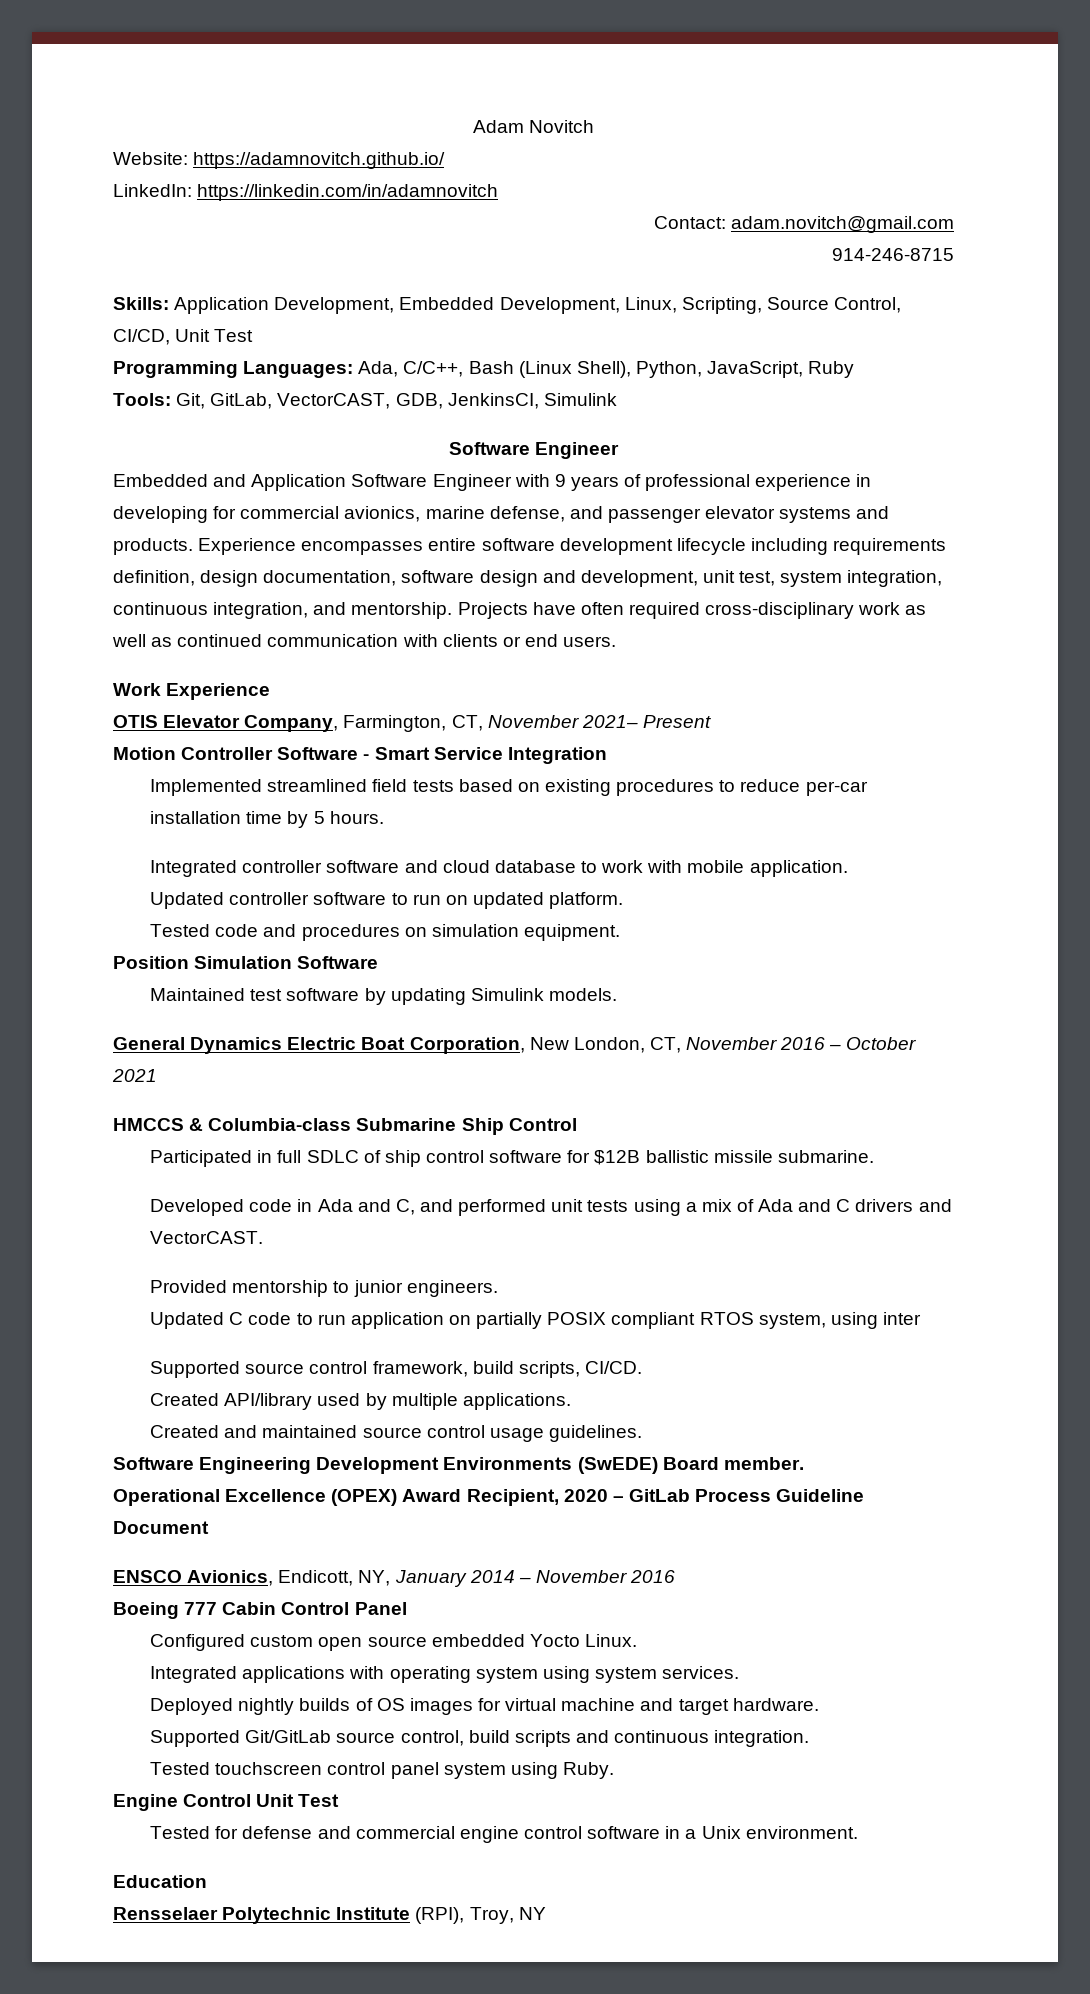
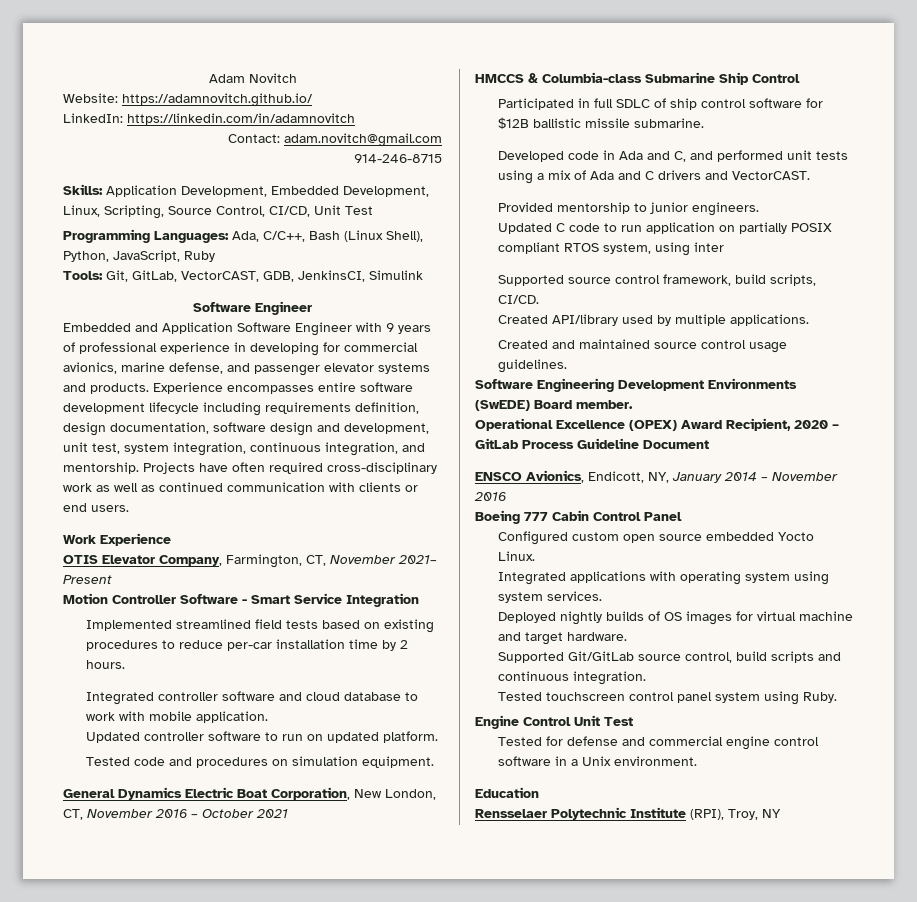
[313,811,325,824] 5 -> [399,640,408,649] 2
[113,956,379,969] [150,988,618,1005] // Position Simulation Software // Maintained test software by updating Simulink models. -> (434, 762) none

